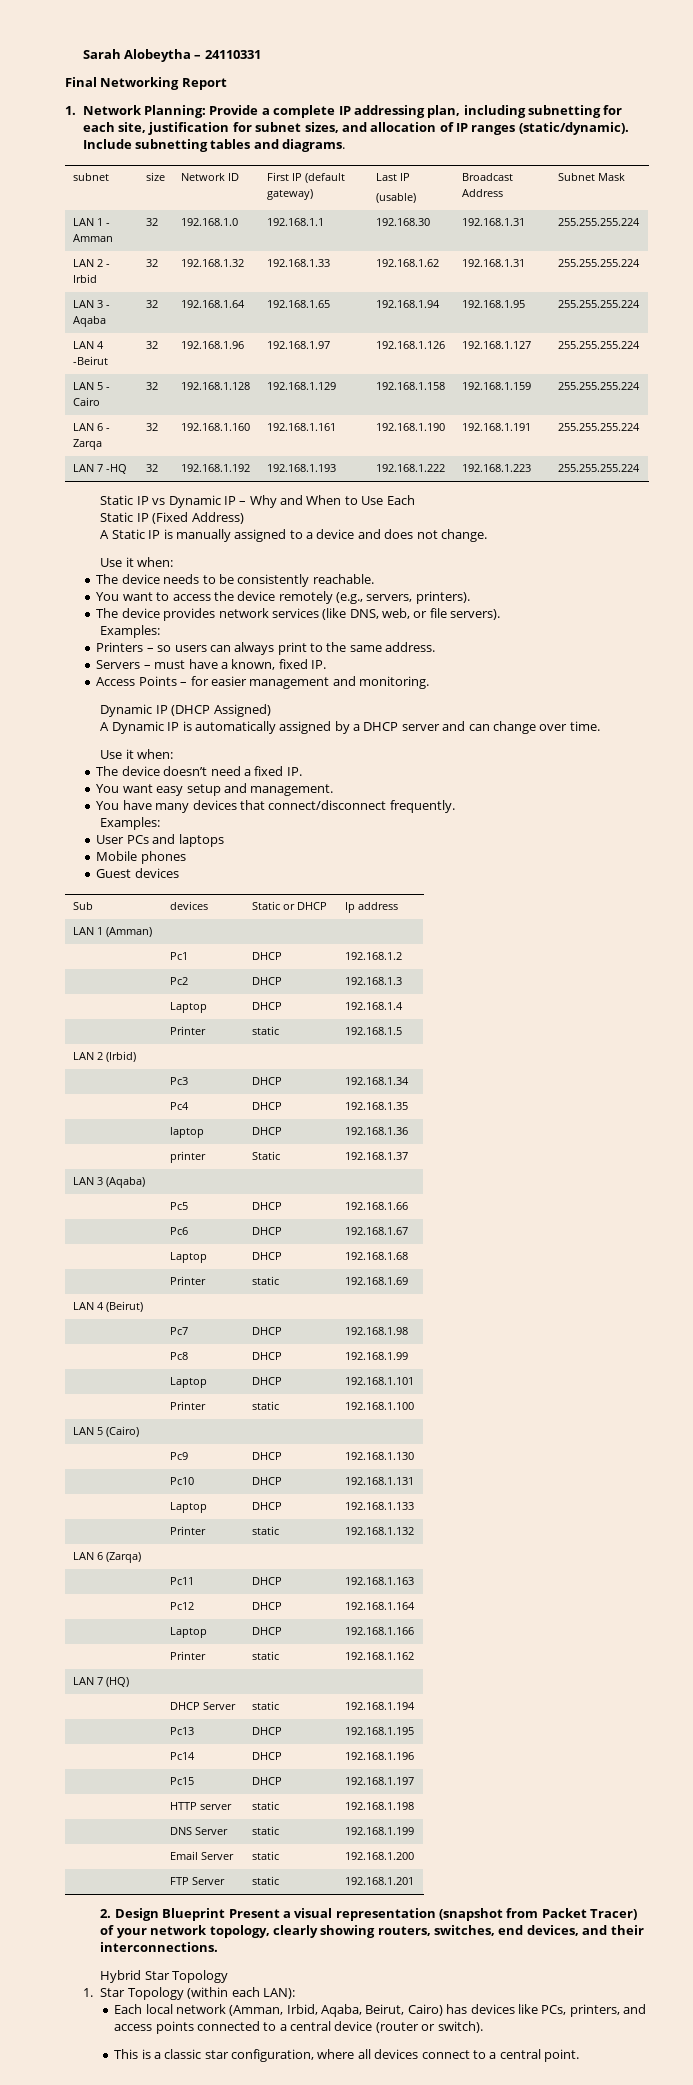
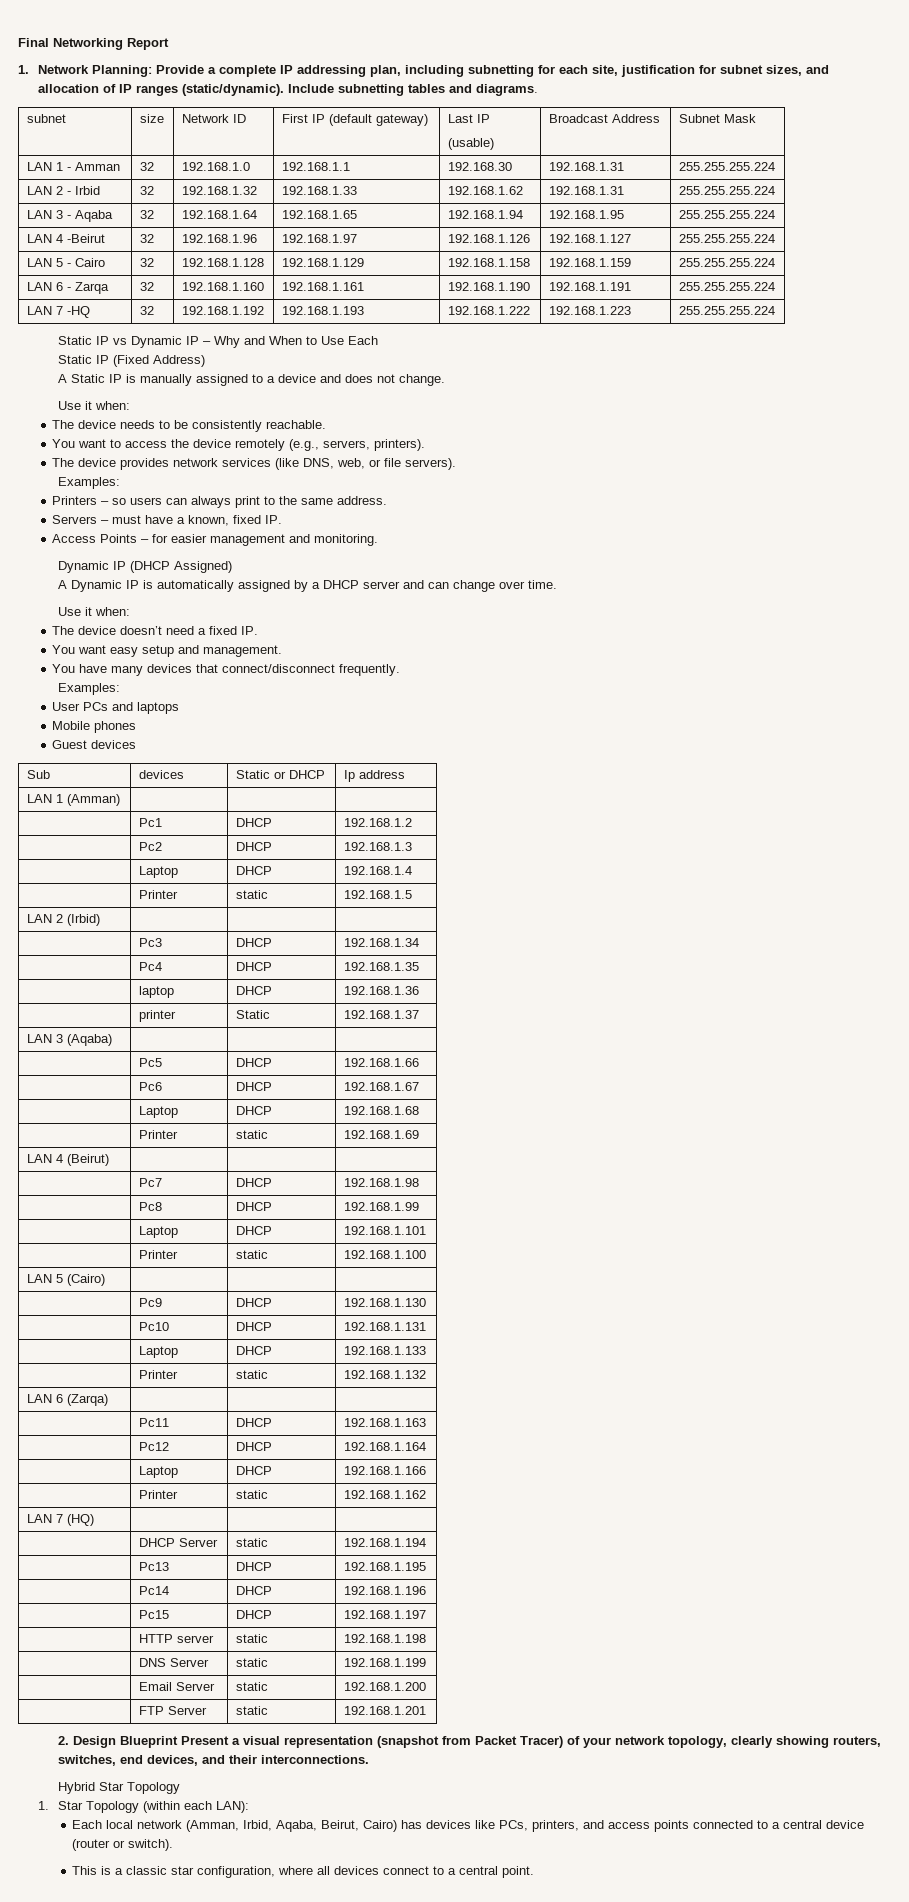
[82,49,261,62] Sarah Alobeytha – 24110331 // -> (18, 42) none

